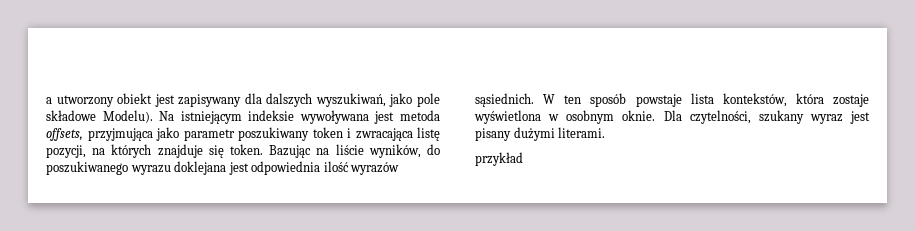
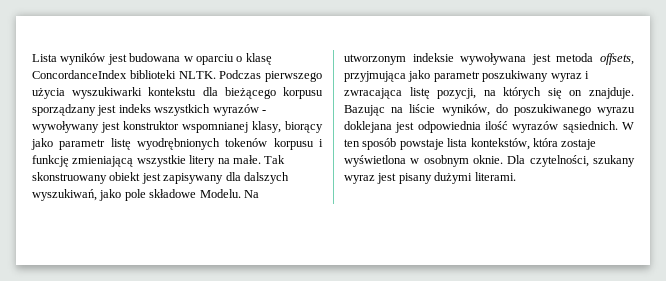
[46,95,114,107] a utworzony -> [32,53,272,65] [32,70,322,82] [32,87,323,99] [32,104,266,116] [32,121,323,133] [31,138,323,150] [32,155,286,167] [32,172,107,184] Lista wyników jest budowana w oparciu o klasę ConcordanceIndex biblioteki NLTK. Podczas pierwszego użycia wyszukiwarki kontekstu dla bieżącego korpusu sporządzany jest indeks wszystkich wyrazów - wywoływany jest konstruktor wspomnianej klasy, biorący jako parametr listę wyodrębnionych tokenów korpusu i funkcję zmieniającą wszystkie litery na małe. Tak skonstruowany
[102,110,242,124] Modelu). Na istniejącym -> [199,189,259,198] [344,54,406,65] Modelu. Na utworzonym
[312,127,343,138] token -> [550,73,582,82] wyraz
[157,144,263,158] znajduje się token. -> [547,87,634,99] się on znajduje.
[475,152,523,166] // przykład -> (516, 176) none

